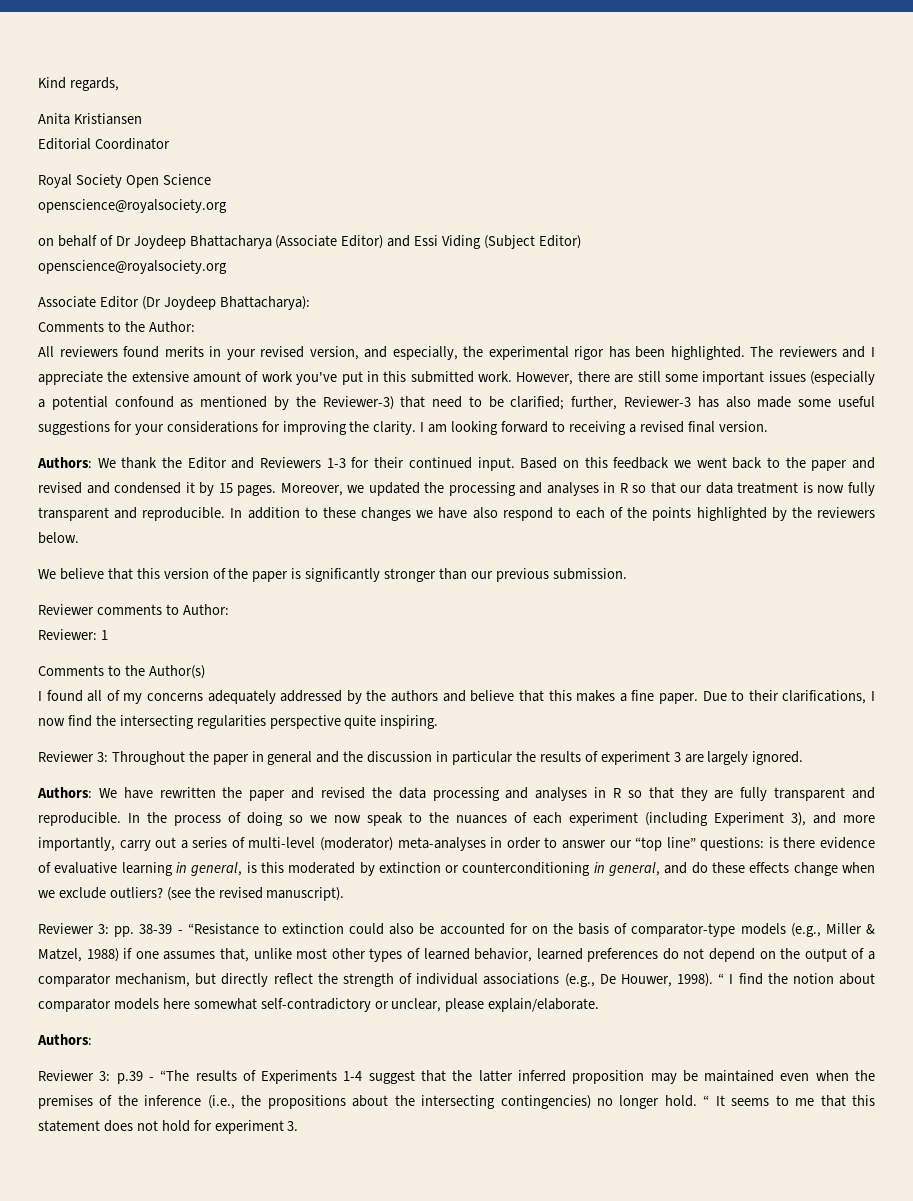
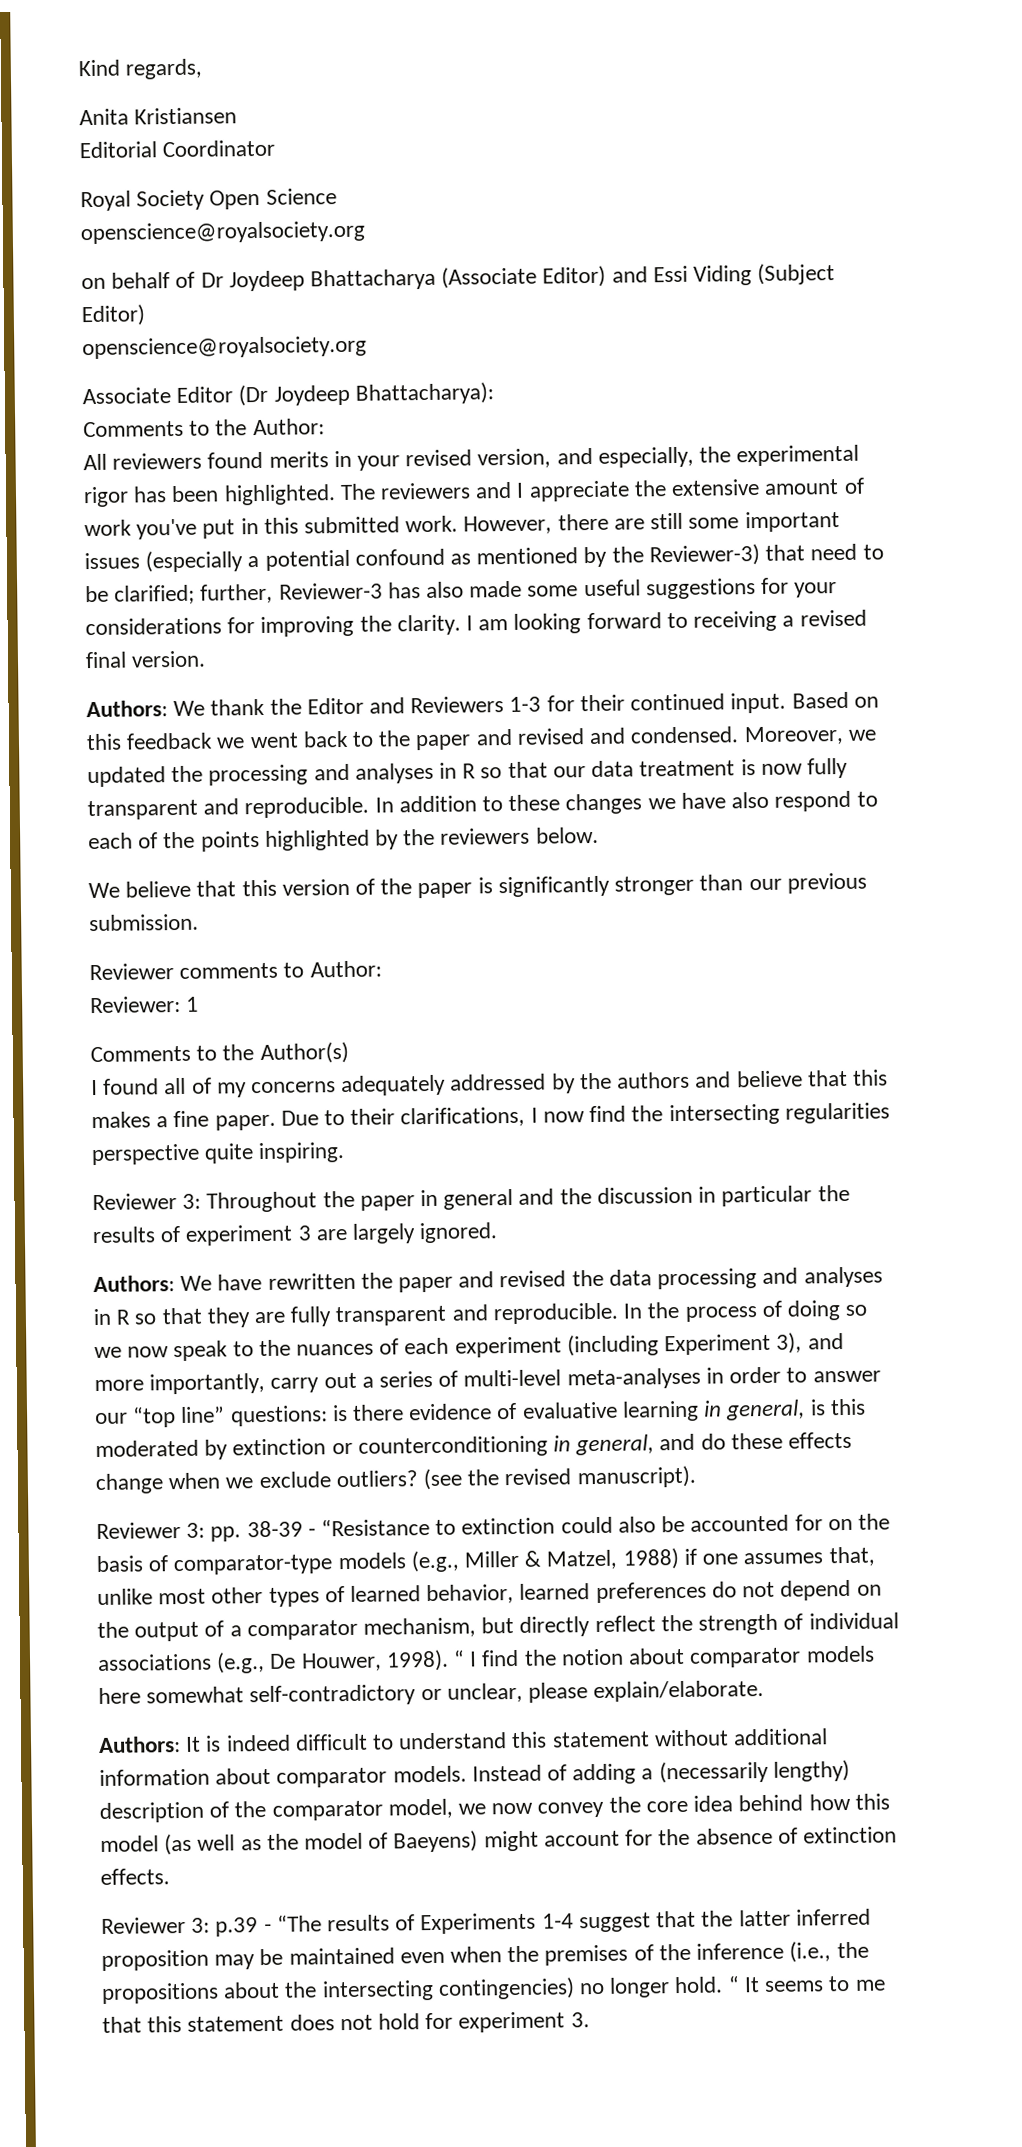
[114,482,277,496] condensed it by 15 pages. -> [630,726,740,744] condensed.
[320,837,394,851] (moderator) -> (562, 1378) none
(92, 1039) none -> [185,1728,829,1752] [99,1759,850,1788] [99,1793,890,1824] [100,1826,897,1856] [100,1868,170,1885] It is indeed difficult to understand this statement without additional information about comparator models. Instead of adding a (necessarily lengthy) description of the comparator model, we now convey the core idea behind how this model (as well as the model of Baeyens) might account for the absence of extinction effects.

